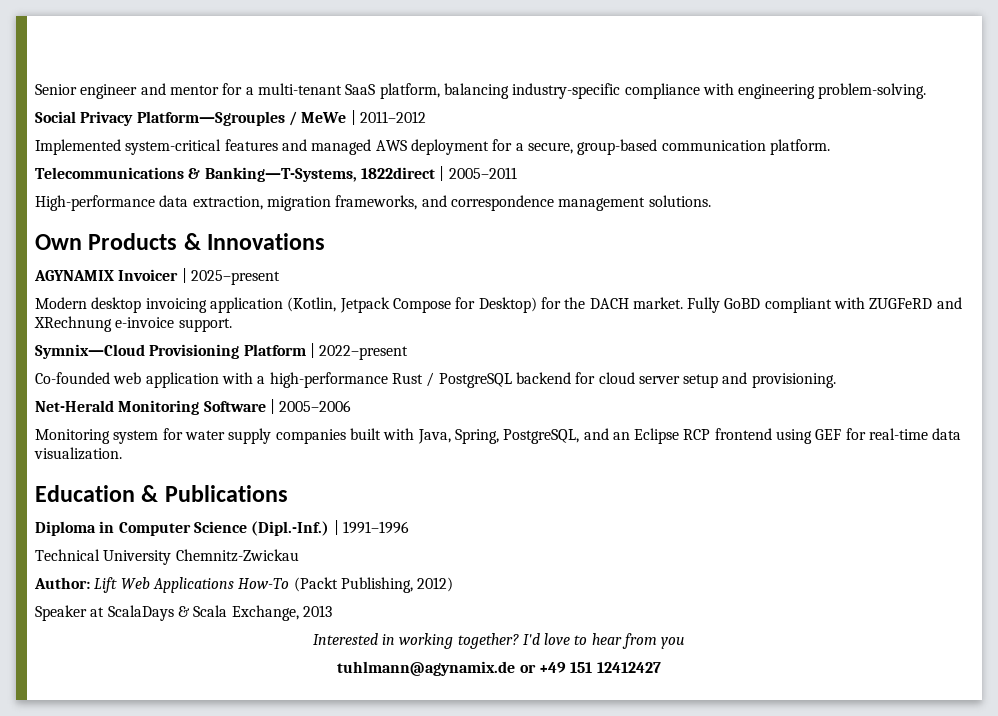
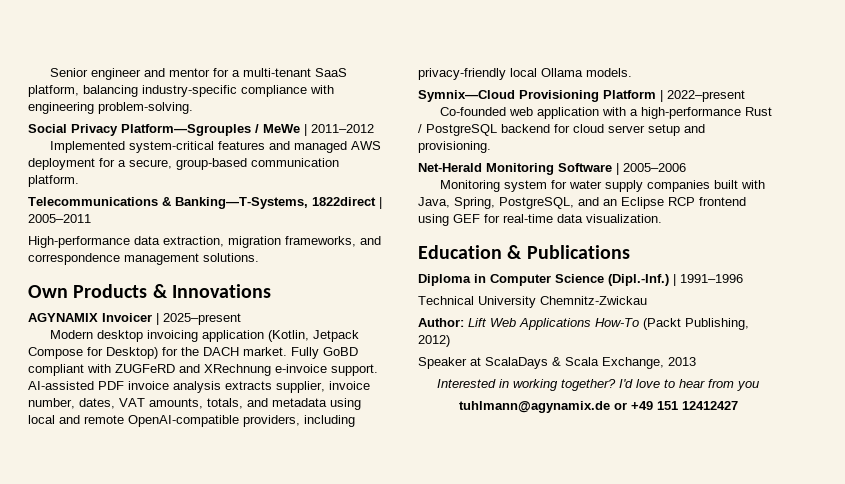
(232, 325) none -> [28,381,370,393] [28,398,361,410] [28,415,355,427] [418,68,632,80] AI-assisted PDF invoice analysis extracts supplier, invoice number, dates, VAT amounts, totals, and metadata using local and remote OpenAI-compatible providers, including privacy-friendly local Ollama models.

